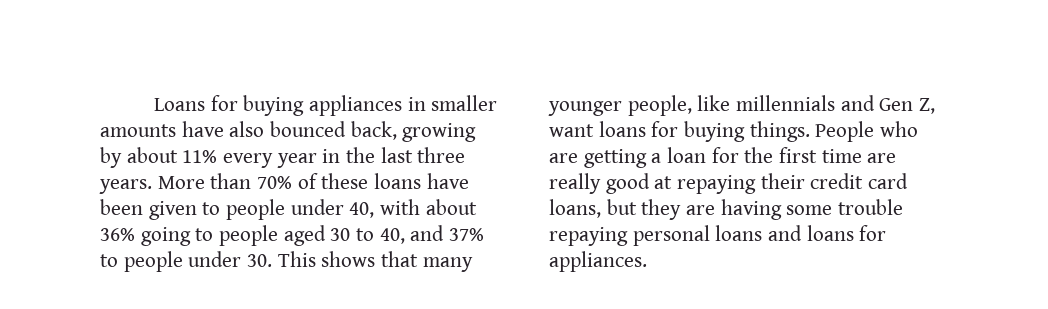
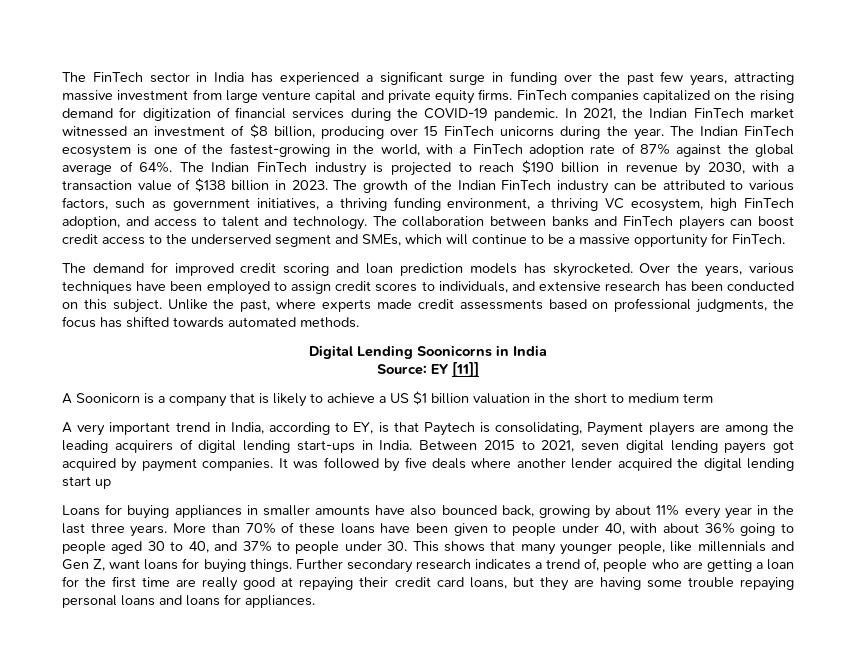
(154, 104) none -> [62,71,795,86] [62,89,794,104] [62,107,794,121] [62,124,794,140] [62,143,795,158] [62,160,794,176] [62,178,794,194] [62,197,795,212] [62,216,794,230] [62,233,785,248] [62,262,795,277] [62,281,795,295] [62,298,794,313] [62,316,359,328] [309,345,547,359] [377,362,479,377] [62,391,713,407] [62,422,794,436] [62,439,794,454] [62,457,794,472] [62,476,111,489] The FinTech sector in India has experienced a significant surge in funding over the past few years, attracting massive investment from large venture capital and private equity firms. FinTech companies capitalized on the rising demand for digitization of financial services during the COVID-19 pandemic. In 2021, the Indian FinTech market witnessed an investment of $8 billion, producing over 15 FinTech unicorns during the year. The Indian FinTech ecosystem is one of the fastest-growing in the world, with a FinTech adoption rate of 87% against the global average of 64%. The Indian FinTech industry is projected to reach $190 billion in revenue by 2030, with a transaction value of $138 billion in 2023. The growth of the Indian FinTech industry can be attributed to various factors, such as government initiatives, a thriving funding environment, a thriving VC ecosystem, high FinTech adoption, and access to talent and technology. The collaboration between banks and FinTech players can boost credit access to the underserved segment and SMEs, which will continue to be a massive opportunity for FinTech. // The demand for improved credit scoring and loan prediction models has skyrocketed. Over the years, various techniques have been employed to assign credit scores to individuals, and extensive research has been conducted on this subject. Unlike the past, where experts made credit assessments based on professional judgments, the focus has shifted towards automated methods. // Digital Lending Soonicorns in India // Source: EY [11]] // A Soonicorn is a company that is likely to achieve a US $1 billion valuation in the short to medium term // A very important trend in India, according to EY, is that Paytech is consolidating, Payment players are among the leading acquirers of digital lending start-ups in India. Between 2015 to 2021, seven digital lending payers got acquired by payment companies. It was followed by five deals where another lender acquired the digital lending start up //
[815,121,875,142] People -> [295,558,648,573] Further secondary research indicates a trend of, people

